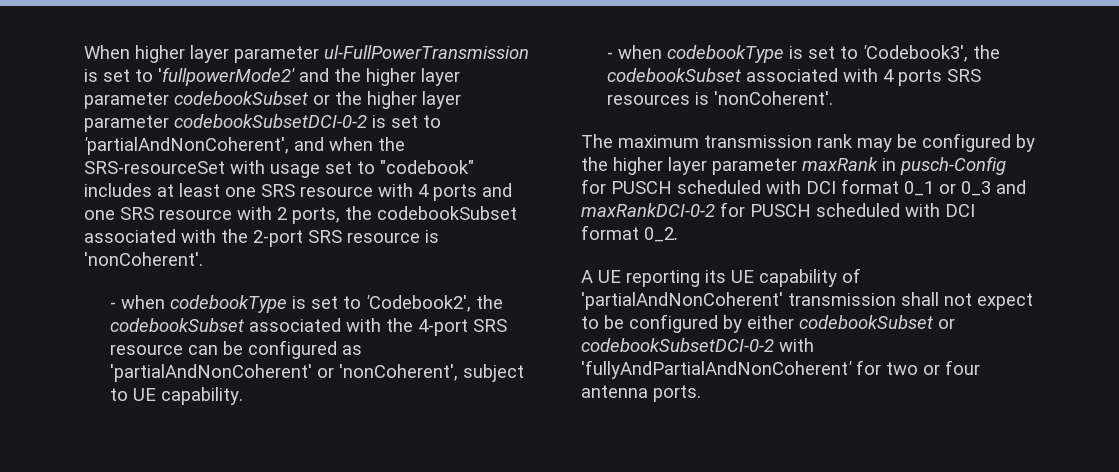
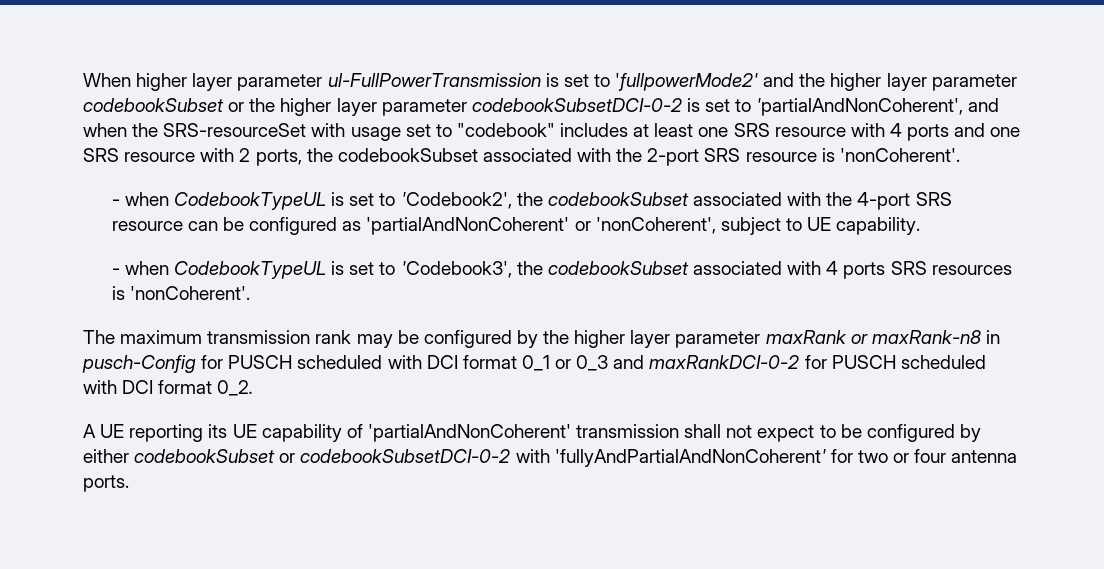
[169,295,287,313] codebookType -> [174,192,327,210] CodebookTypeUL
[666,45,784,63] codebookType -> [174,261,327,279] CodebookTypeUL
(878, 164) none -> [850,330,981,344] or maxRank-n8

